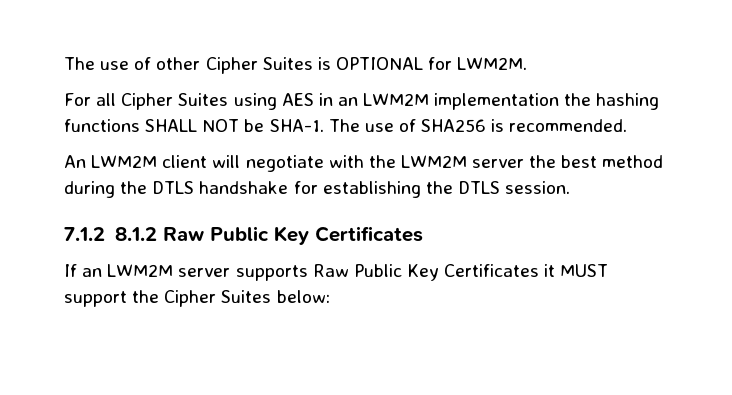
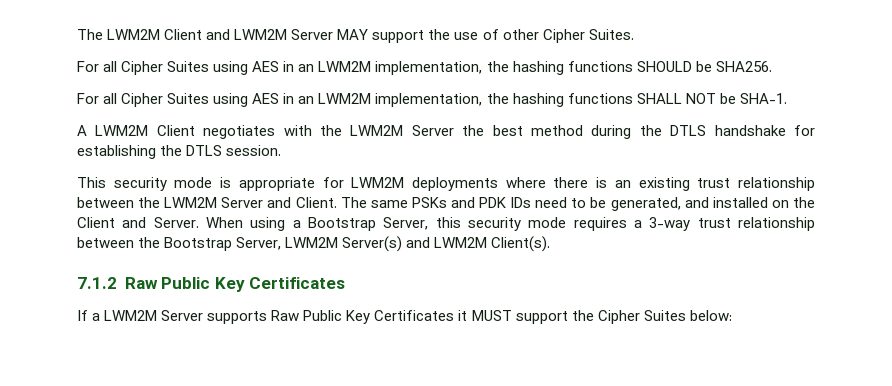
[64,57,528,74] [64,93,560,110] The use of other Cipher Suites is OPTIONAL for LWM2M. // For all Cipher Suites using AES in an LWM2M implementation -> [77,29,634,43] [77,61,772,75] [77,93,483,107] The LWM2M Client and LWM2M Server MAY support the use of other Cipher Suites. // For all Cipher Suites using AES in an LWM2M implementation, the hashing functions SHOULD be SHA256. // For all Cipher Suites using AES in an LWM2M implementation,
[328,119,628,132] [64,155,324,172] The use of SHA256 is recommended. // An LWM2M client will negotiate -> [77,125,276,139] // A LWM2M Client negotiates
[472,159,525,168] server -> [411,125,454,136] Server
(571, 187) none -> [77,177,815,191] [77,197,816,211] [77,217,815,231] [77,236,551,252] // This security mode is appropriate for LWM2M deployments where there is an existing trust relationship between the LWM2M Server and Client. The same PSKs and PDK IDs need to be generated, and installed on the Client and Server. When using a Bootstrap Server, this security mode requires a 3-way trust relationship between the Bootstrap Server, LWM2M Server(s) and LWM2M Client(s).
[114,227,157,241] 8.1.2 -> (117, 283) none
[82,264,231,277] an LWM2M server -> [92,310,204,321] a LWM2M Server

